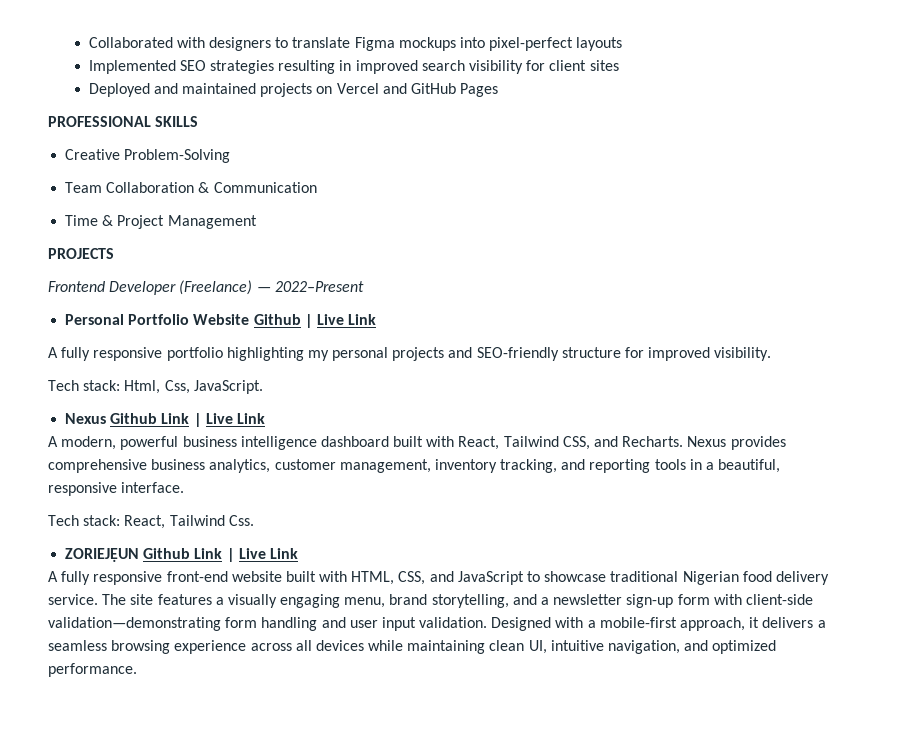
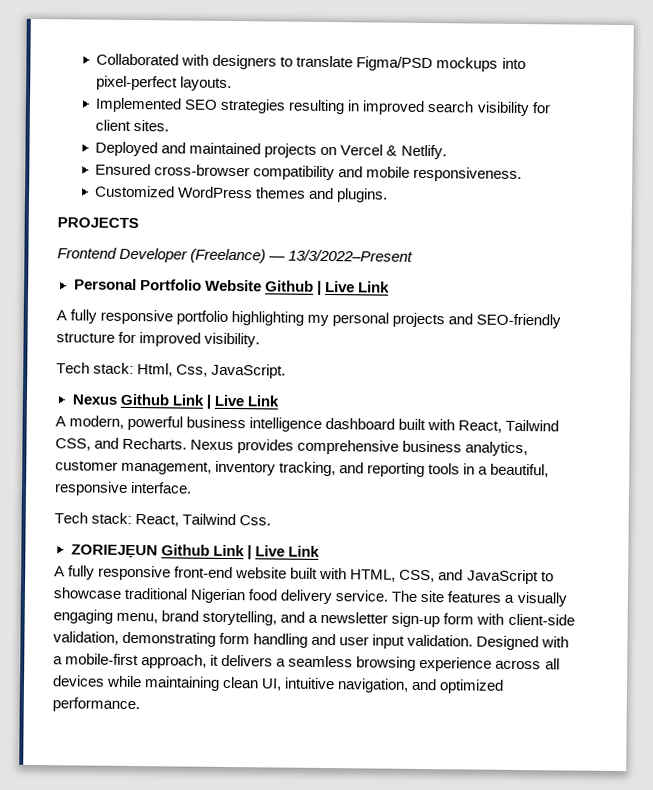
[354,37,395,51] Figma -> [356,56,434,72] Figma/PSD
[576,37,623,51] layouts -> [180,76,233,92] layouts.
[589,60,619,71] sites -> [133,120,170,132] sites.
[382,83,499,97] [48,116,199,127] [65,149,231,163] [65,182,317,193] [65,215,257,229] and GitHub Pages // PROFESSIONAL SKILLS // Creative Problem-Solving // Team Collaboration & Communication // Time & Project Management -> [386,144,447,160] [95,163,523,183] [95,185,389,203] & Netlify. // Ensured cross-browser compatibility and mobile responsiveness. // Customized WordPress themes and plugins.
[274,281,364,292] 2022–Present -> [288,249,414,262] 13/3/2022–Present
[48,617,221,631] validation—demonstrating -> [53,631,217,647] validation, demonstrating

